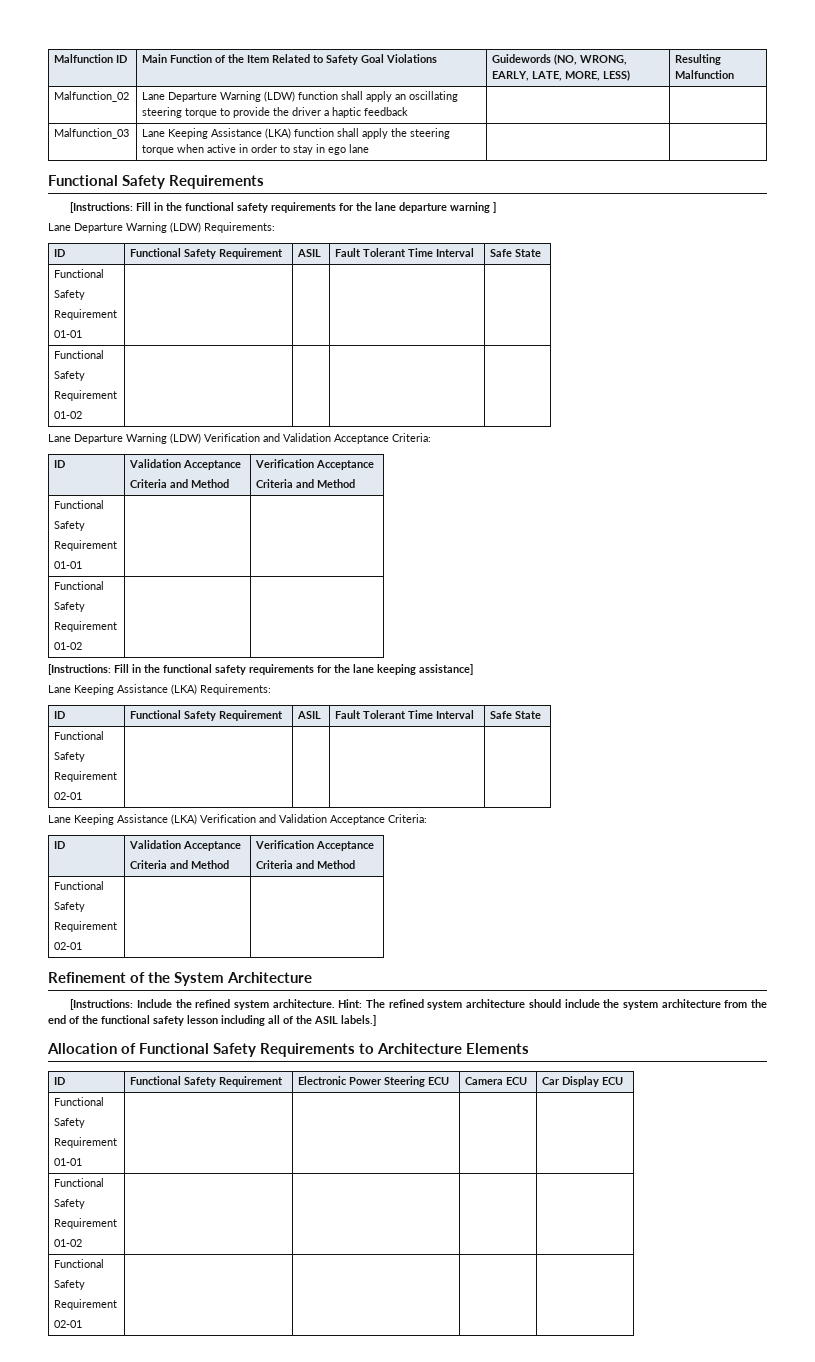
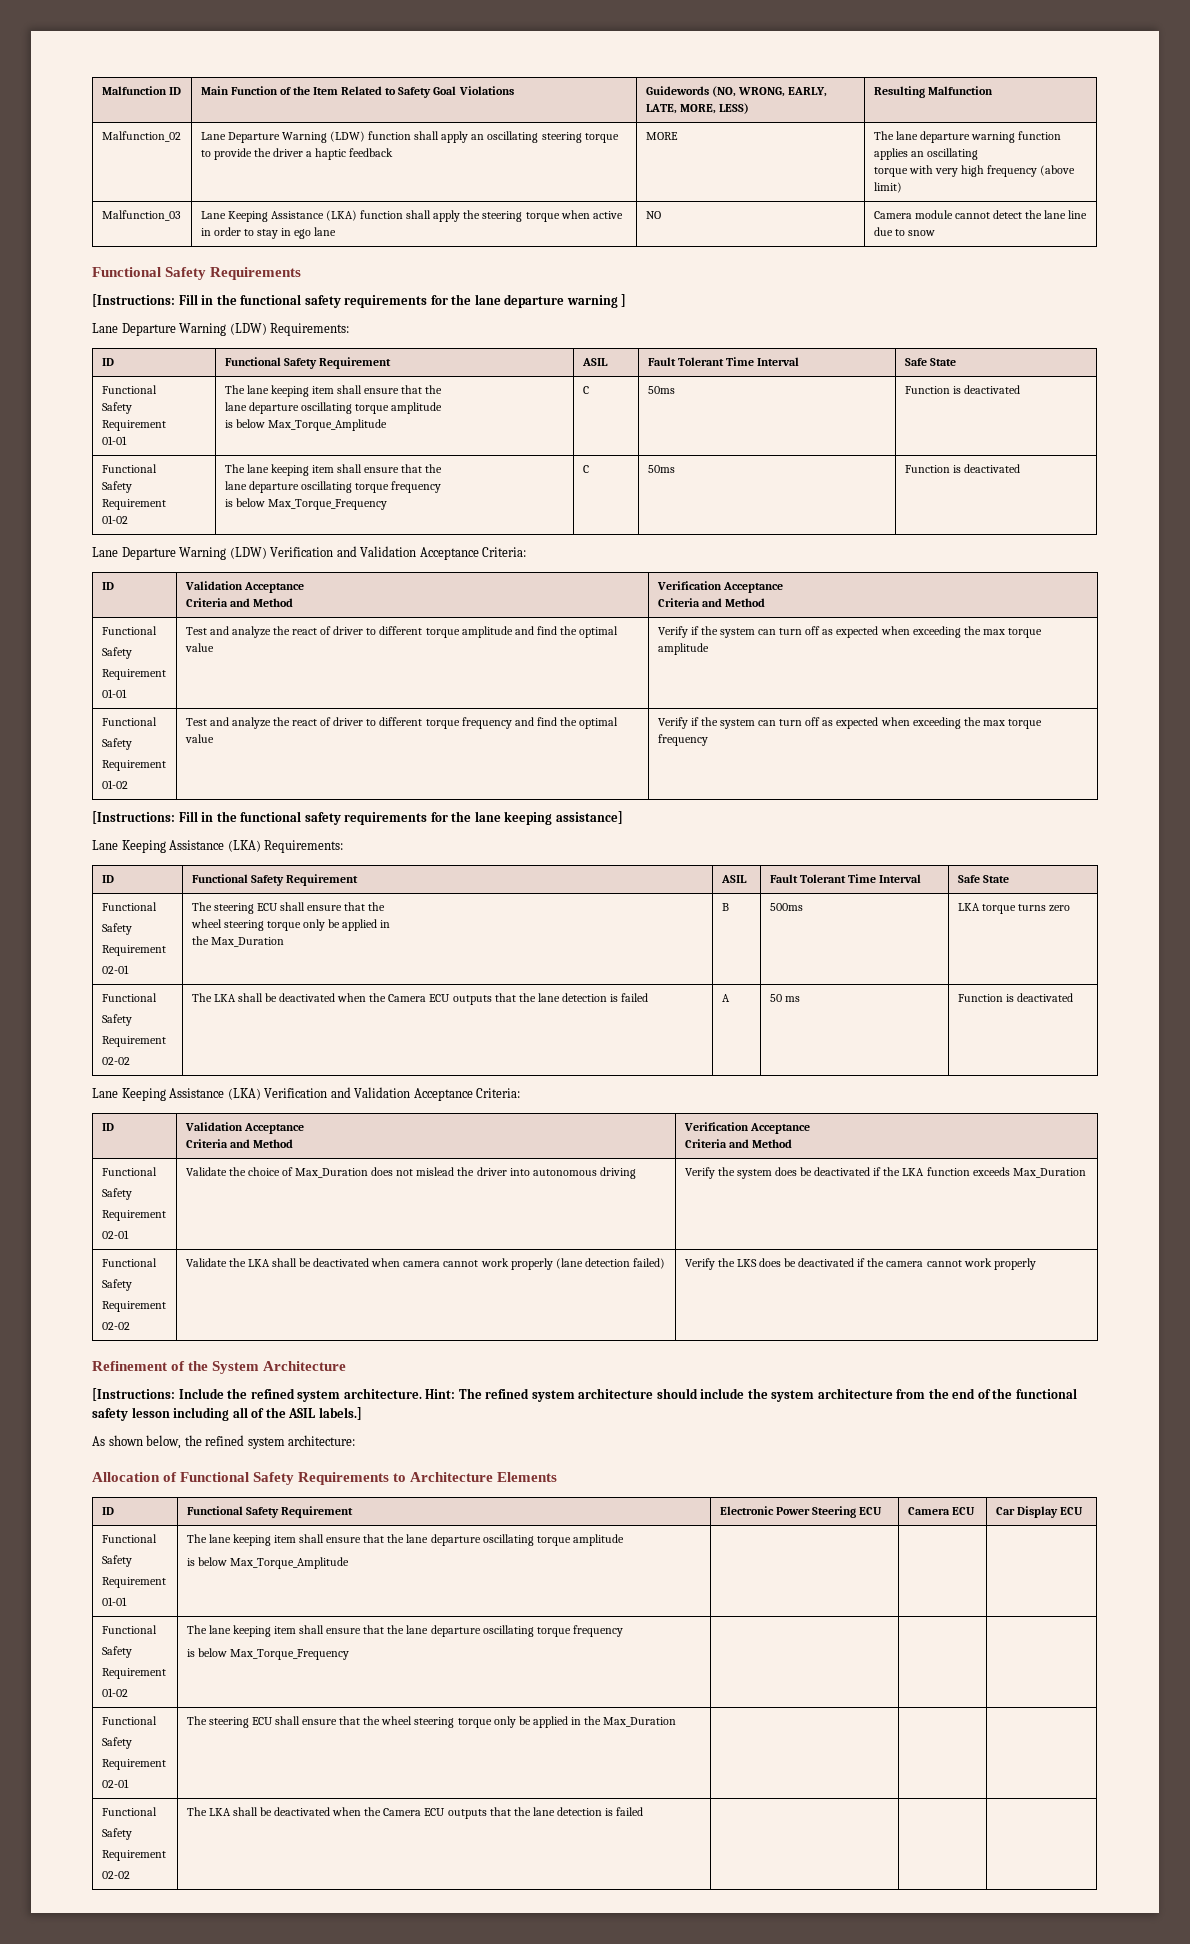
(409, 111) | -> [645,132,678,140] [873,131,1061,143] [873,148,978,160] [873,165,1076,177] [873,182,902,193] MORE | The lane departure warning function applies an oscillating // torque with very high frequency (above limit)
(370, 148) | -> [645,211,661,219] [873,210,1088,219] [873,227,935,236] NO | Camera module cannot detect the lane line due to snow
[54,350,105,359] [54,371,86,381] [54,390,118,401] [54,411,83,419] | | | // Functional // Safety // Requirement // 01-02 | | | | -> [224,385,443,397] [224,402,442,414] [224,419,387,431] [582,386,589,394] [647,386,675,394] [904,385,1020,394] [101,464,157,473] [101,481,132,493] [101,499,166,510] [101,515,128,524] [224,464,443,476] [224,481,441,493] [224,498,387,510] [582,465,589,473] [647,465,675,473] [904,464,1020,473] The lane keeping item shall ensure that the // lane departure oscillating torque amplitude // is below Max_Torque_Amplitude | C | 50ms | Function is deactivated // Functional // Safety // Requirement // 01-02 | The lane keeping item shall ensure that the // lane departure oscillating torque frequency // is below Max_Torque_Frequency | C | 50ms | Function is deactivated
[54,581,105,590] [54,602,86,612] [54,621,118,632] [54,642,83,650] | // Functional // Safety // Requirement // 01-02 | | -> [185,626,619,638] [184,643,214,652] [657,626,1042,638] [657,643,709,655] [101,717,157,726] [101,738,132,750] [101,760,166,771] [101,780,128,789] [185,717,619,729] [184,734,214,743] [657,717,1042,729] [657,734,708,746] Test and analyze the react of driver to different torque amplitude and find the optimal value | Verify if the system can turn off as expected when exceeding the max torque amplitude // Functional // Safety // Requirement // 01-02 | Test and analyze the react of driver to different torque frequency and find the optimal value | Verify if the system can turn off as expected when exceeding the max torque frequency
(83, 796) | | | -> [191,902,386,914] [190,919,391,931] [191,936,284,947] [721,903,729,911] [769,903,803,911] [957,903,1070,914] [101,993,157,1002] [101,1014,132,1026] [101,1036,166,1047] [101,1057,130,1065] [191,993,649,1005] [721,994,730,1002] [769,994,800,1002] [957,993,1073,1002] The steering ECU shall ensure that the // wheel steering torque only be applied in // the Max_Duration | B | 500ms | LKA torque turns zero // Functional // Safety // Requirement // 02-02 | The LKA shall be deactivated when the Camera ECU outputs that the lane detection is failed | A | 50 ms | Function is deactivated
(83, 946) | -> [185,1167,636,1179] [684,1167,1086,1179] [101,1258,157,1267] [101,1279,132,1291] [101,1301,166,1312] [101,1322,130,1330] [185,1258,665,1270] [684,1258,1036,1270] Validate the choice of Max_Duration does not mislead the driver into autonomous driving | Verify the system does be deactivated if the LKA function exceeds Max_Duration // Functional // Safety // Requirement // 02-02 | Validate the LKA shall be deactivated when camera cannot work properly (lane detection failed) | Verify the LKS does be deactivated if the camera cannot work properly
(376, 1020) none -> [92,1435,356,1449] // As shown below, the refined system architecture:
[54,1178,105,1187] [54,1199,86,1209] [54,1218,118,1229] [54,1239,83,1247] [54,1259,105,1268] [54,1280,86,1290] [54,1299,118,1310] [54,1320,83,1328] | | | // Functional // Safety // Requirement // 01-02 | | | | // Functional // Safety // Requirement // 02-01 | -> [186,1534,624,1546] [186,1557,349,1569] [101,1625,157,1634] [101,1646,132,1658] [101,1668,166,1679] [101,1688,128,1697] [186,1625,623,1637] [186,1648,349,1660] [101,1716,157,1725] [101,1737,132,1749] [101,1759,166,1770] [101,1779,129,1788] [186,1716,677,1728] [101,1807,157,1816] [101,1828,132,1840] [101,1850,166,1861] [101,1871,130,1879] [186,1807,644,1819] The lane keeping item shall ensure that the lane departure oscillating torque amplitude // is below Max_Torque_Amplitude | | | // Functional // Safety // Requirement // 01-02 | The lane keeping item shall ensure that the lane departure oscillating torque frequency // is below Max_Torque_Frequency | | | // Functional // Safety // Requirement // 02-01 | The steering ECU shall ensure that the wheel steering torque only be applied in the Max_Duration | | | // Functional // Safety // Requirement // 02-02 | The LKA shall be deactivated when the Camera ECU outputs that the lane detection is failed

